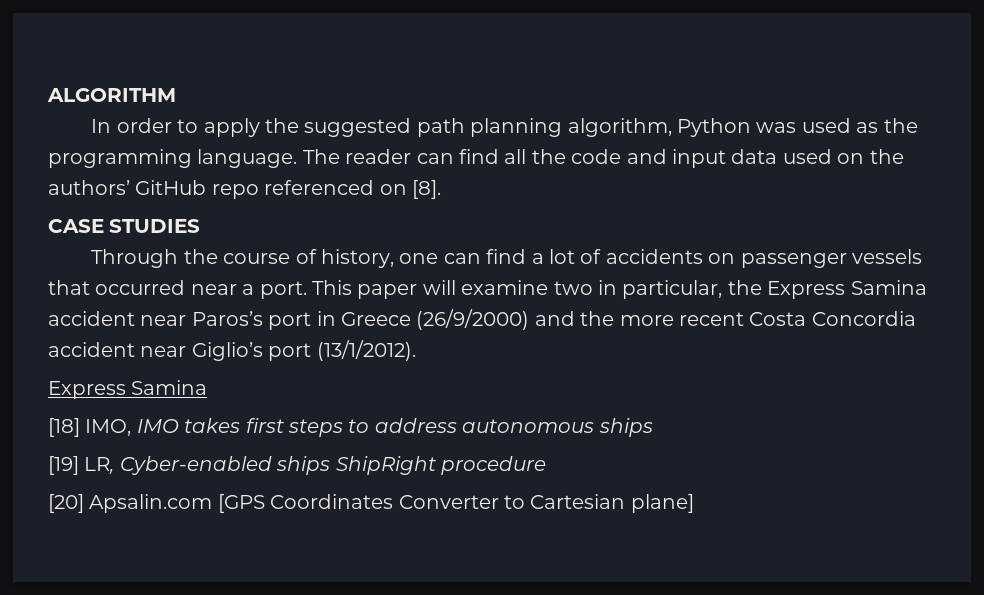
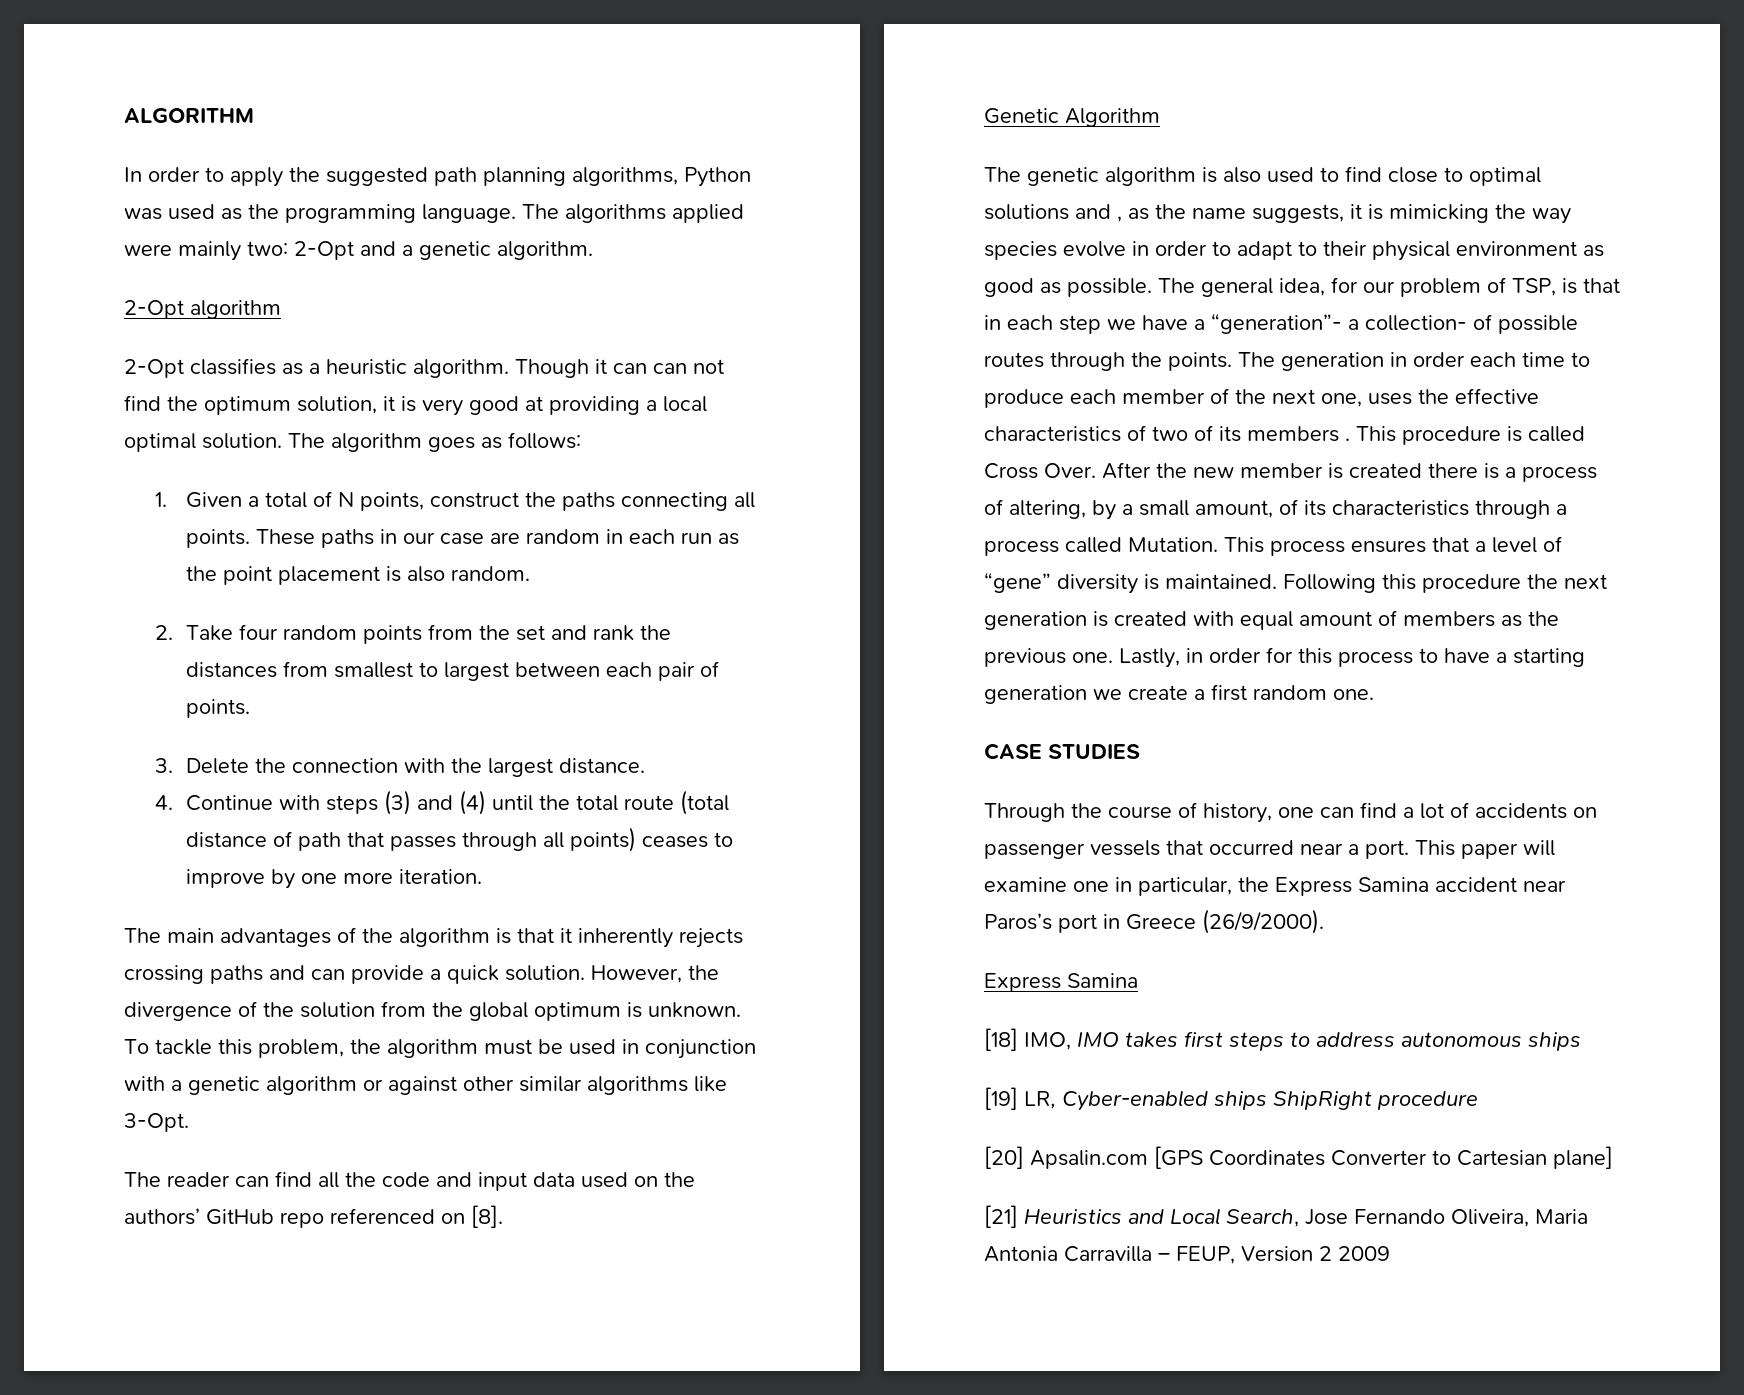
[567,118,672,137] algorithm, -> [572,167,678,186] algorithms,
(340, 156) none -> [565,204,744,223] [124,241,593,261] [124,300,281,319] [124,358,724,378] [124,395,707,416] [124,432,581,452] [154,491,755,511] [185,529,739,548] [185,566,530,585] [154,624,671,644] [185,661,719,681] [185,699,250,718] [154,758,645,777] [154,790,729,815] [185,827,733,852] [185,869,482,889] [124,927,743,948] [124,965,719,984] [124,1001,741,1021] [124,1039,756,1059] [124,1076,727,1095] [124,1113,189,1132] [124,1172,161,1187] algorithms applied were mainly two: 2-Opt and a genetic algorithm. // 2-Opt algorithm // 2-Opt classifies as a heuristic algorithm. Though it can can not find the optimum solution, it is very good at providing a local optimal solution. The algorithm goes as follows: // 1. Given a total of N points, construct the paths connecting all points. These paths in our case are random in each run as the point placement is also random. // 2. Take four random points from the set and rank the distances from smallest to largest between each pair of points. // 3. Delete the connection with the largest distance. // 4. Continue with steps (3) and (4) until the total route (total distance of path that passes through all points) ceases to improve by one more iteration. // The main advantages of the algorithm is that it inherently rejects crossing paths and can provide a quick solution. However, the divergence of the solution from the global optimum is unknown. To tackle this problem, the algorithm must be used in conjunction with a genetic algorithm or against other similar algorithms like 3-Opt. // The
(441, 189) none -> [984,108,1160,127] [984,166,1541,186] [984,204,1571,224] [984,241,1604,261] [984,277,1620,297] [984,313,1578,334] [984,352,1590,371] [984,388,1539,408] [984,425,1585,445] [984,462,1597,482] [984,499,1567,520] [984,536,1562,556] [984,572,1607,594] [984,610,1559,630] [984,647,1585,668] [984,684,1374,704] // Genetic Algorithm // The genetic algorithm is also used to find close to optimal solutions and , as the name suggests, it is mimicking the way species evolve in order to adapt to their physical environment as good as possible. The general idea, for our problem of TSP, is that in each step we have a “generation”- a collection- of possible routes through the points. The generation in order each time to produce each member of the next one, uses the effective characteristics of two of its members . This procedure is called Cross Over. After the new member is created there is a process of altering, by a small amount, of its characteristics through a process called Mutation. This process ensures that a level of “gene” diversity is maintained. Following this procedure the next generation is created with equal amount of members as the previous one. Lastly, in order for this process to have a starting generation we create a first random one.
[553,281,593,295] two -> [1073,881,1109,892] one
[416,309,916,330] [48,340,416,361] (26/9/2000) and the more recent Costa Concordia accident near Giglio’s port (13/1/2012). -> [1202,909,1324,934] (26/9/2000).
(694, 503) none -> [984,1205,1588,1228] [984,1246,1390,1264] // [21] Heuristics and Local Search, Jose Fernando Oliveira, Maria Antonia Carravilla – FEUP, Version 2 2009

